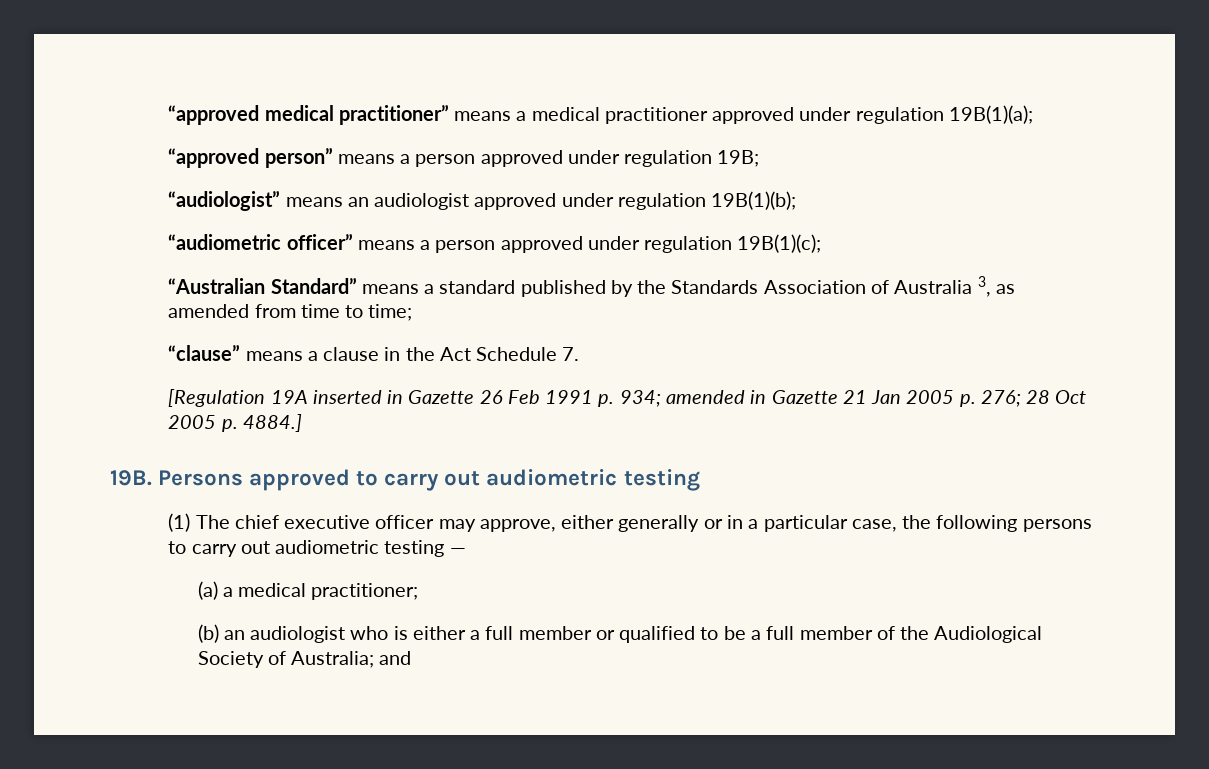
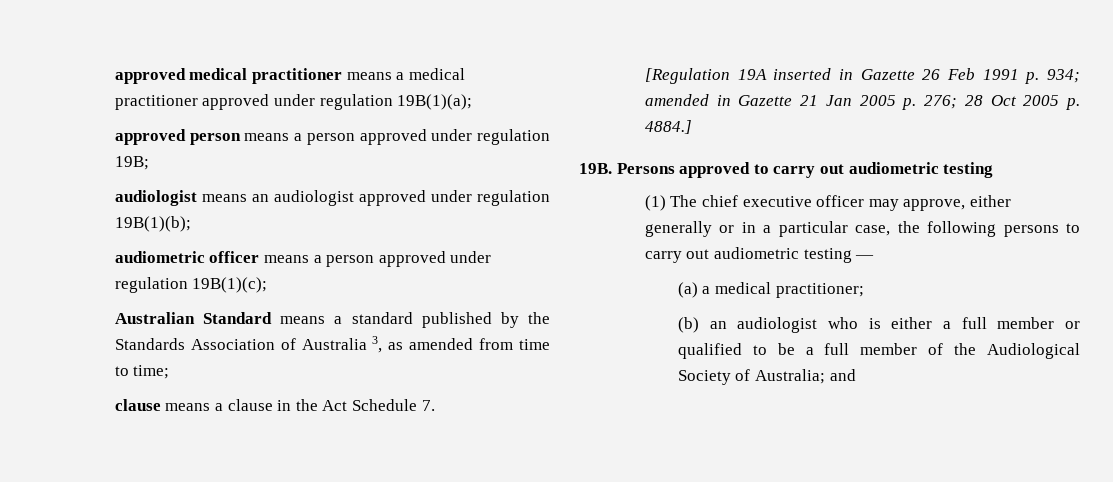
[168,104,449,125] “approved medical practitioner” -> [114,68,343,84] approved medical practitioner
[168,147,333,168] “approved person” -> [114,129,241,145] approved person
[168,190,281,211] “audiologist” -> [114,190,197,206] audiologist
[168,233,353,250] “audiometric officer” -> [114,251,260,263] audiometric officer
[168,277,357,294] “Australian Standard” -> [114,312,273,324] Australian Standard
[168,344,241,361] “clause” -> [114,399,161,411] clause

